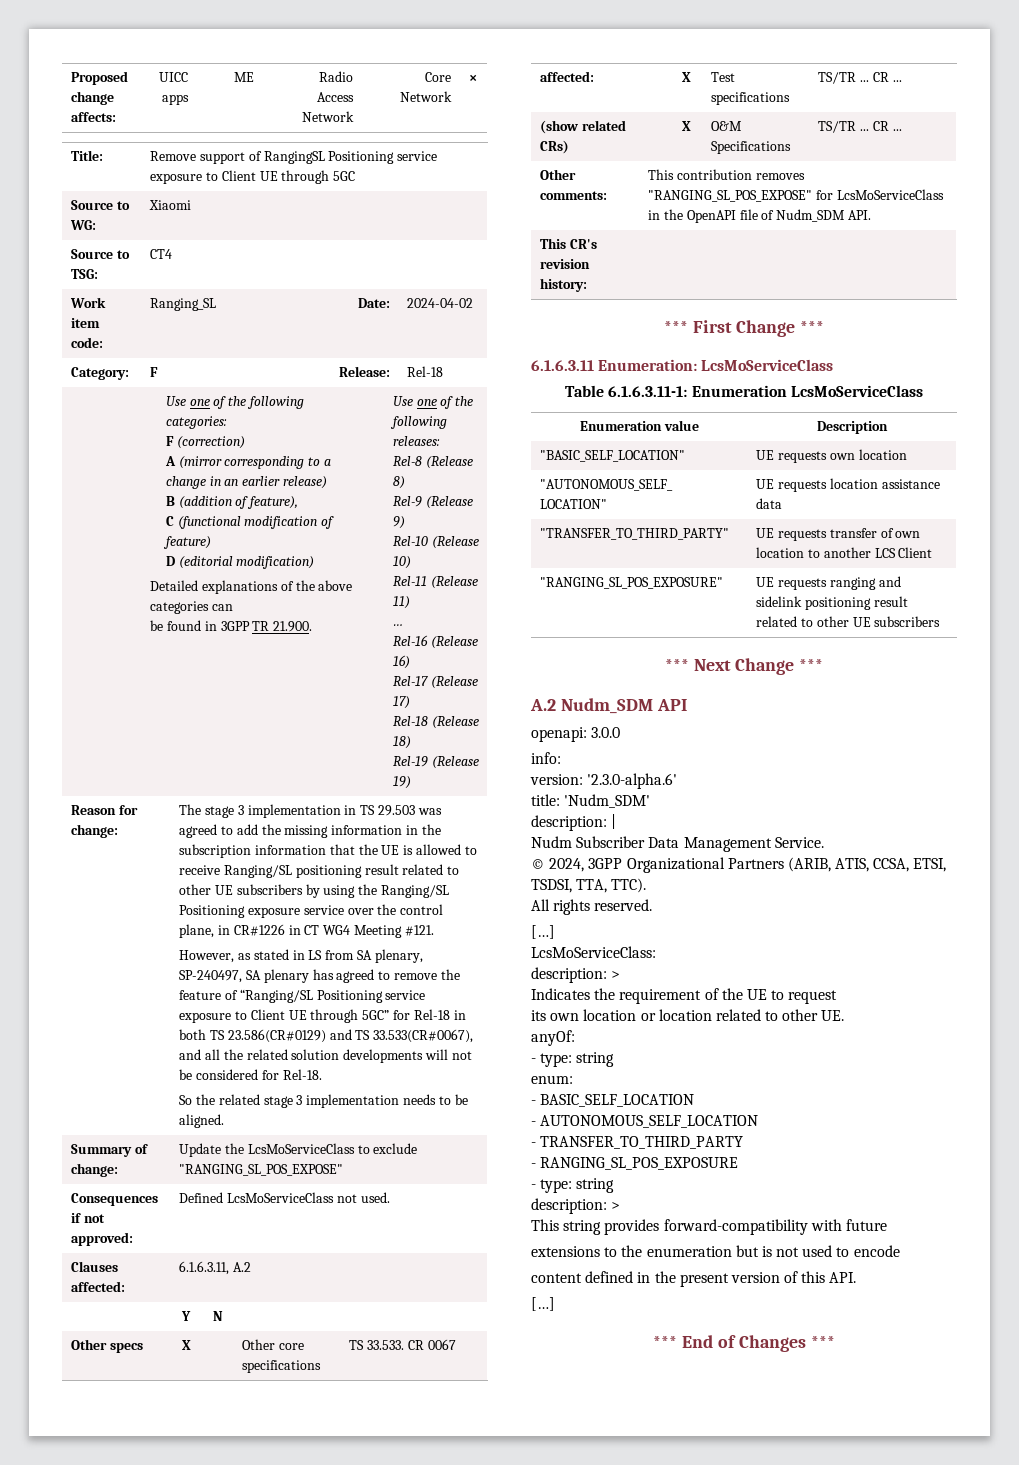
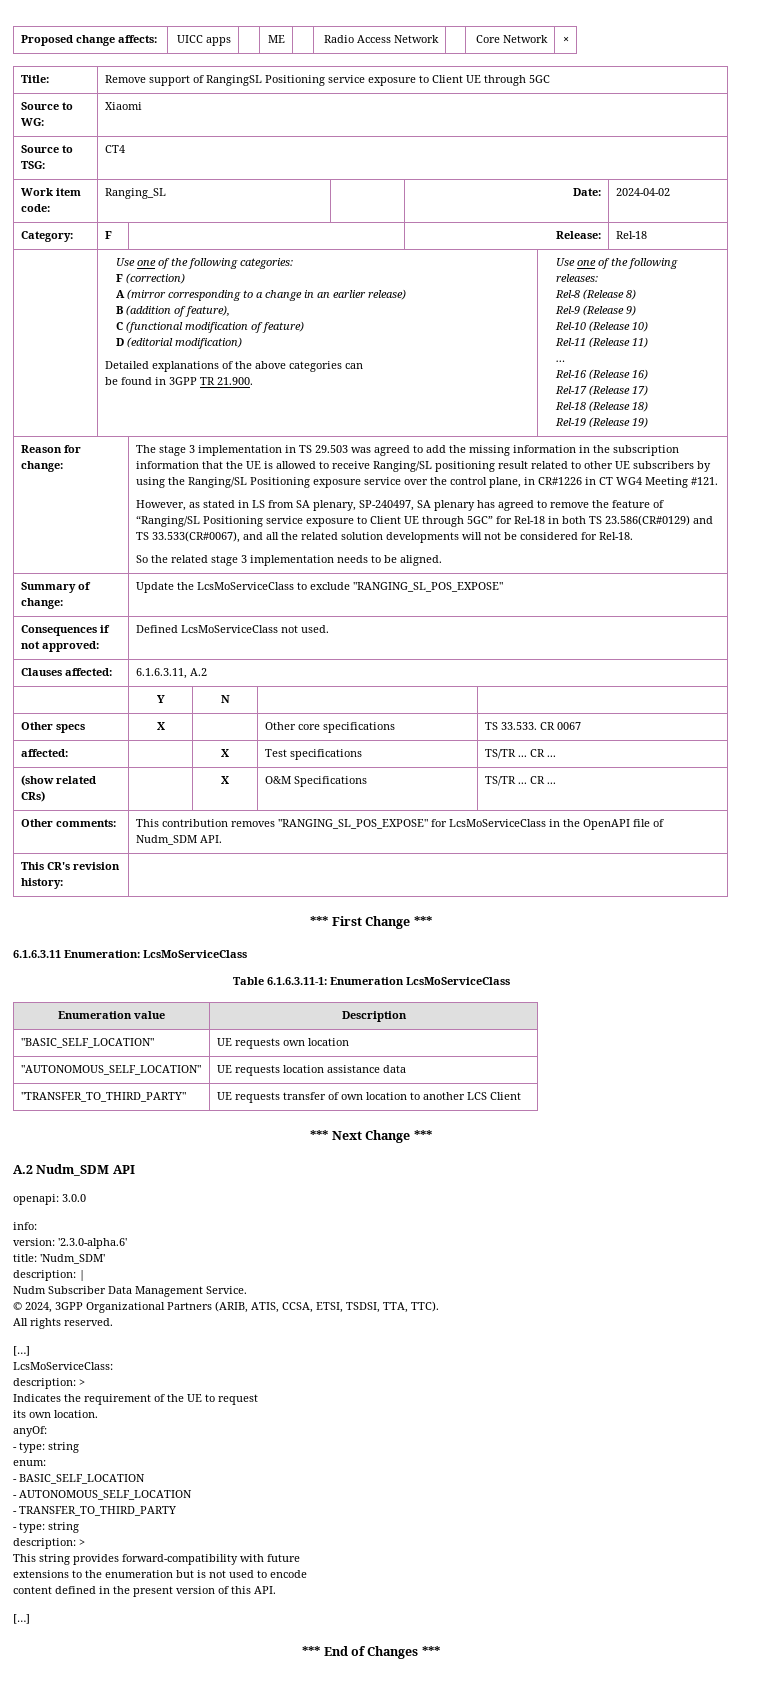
[540,577,724,589] [756,576,901,590] [756,596,908,610] [756,616,941,627] // "RANGING_SL_POS_EXPOSURE" | UE requests ranging and sidelink positioning result related to other UE subscribers -> (521, 1096) none
[583,1009,845,1021] location or location related to other UE. -> [54,1410,98,1418] location.
[531,1157,739,1170] // - RANGING_SL_POS_EXPOSURE -> (176, 1511) none

